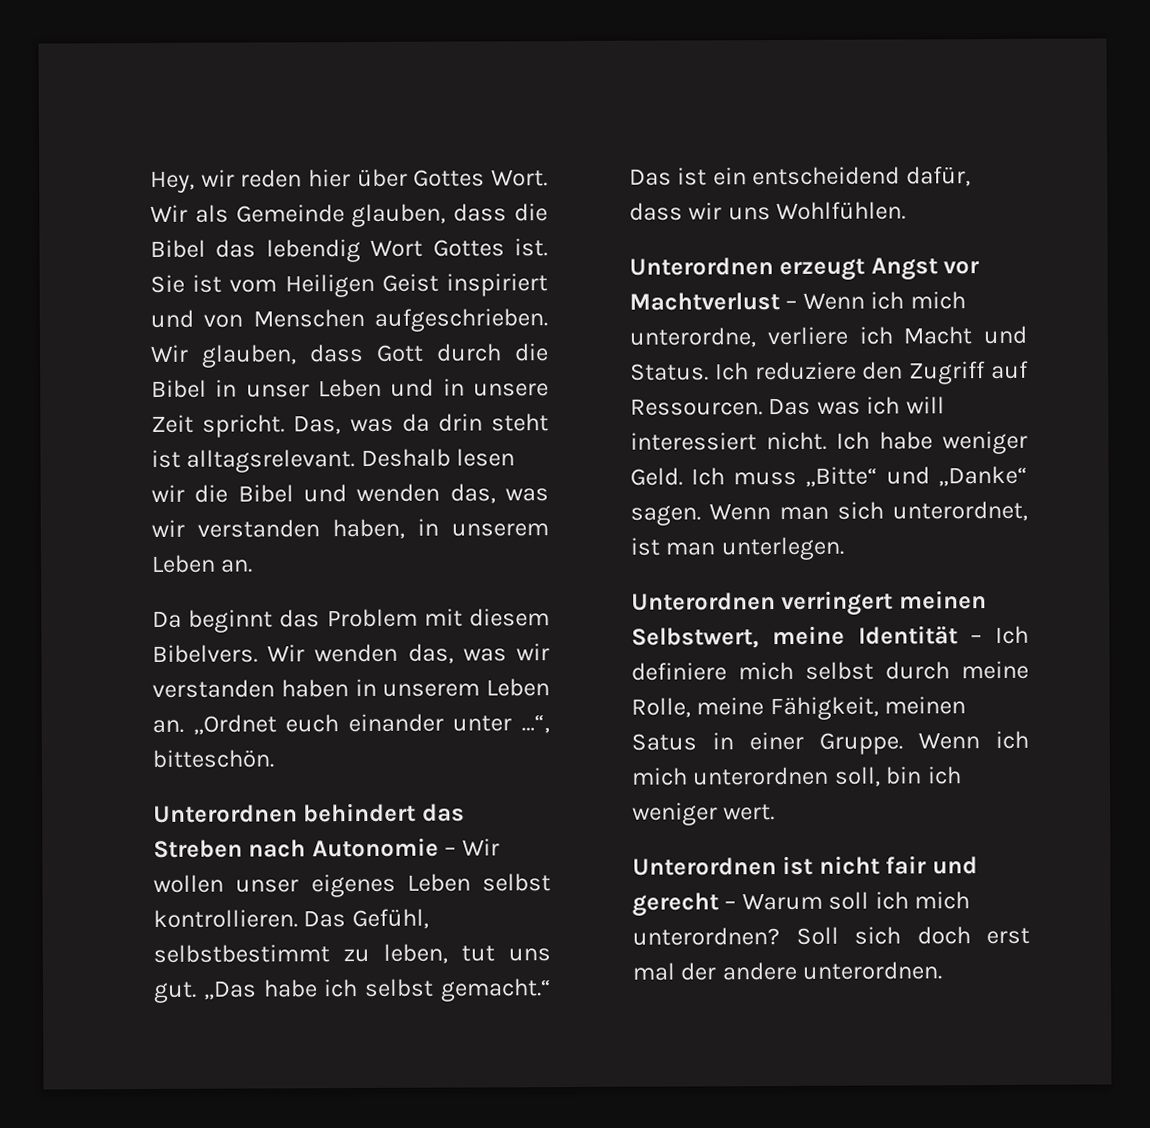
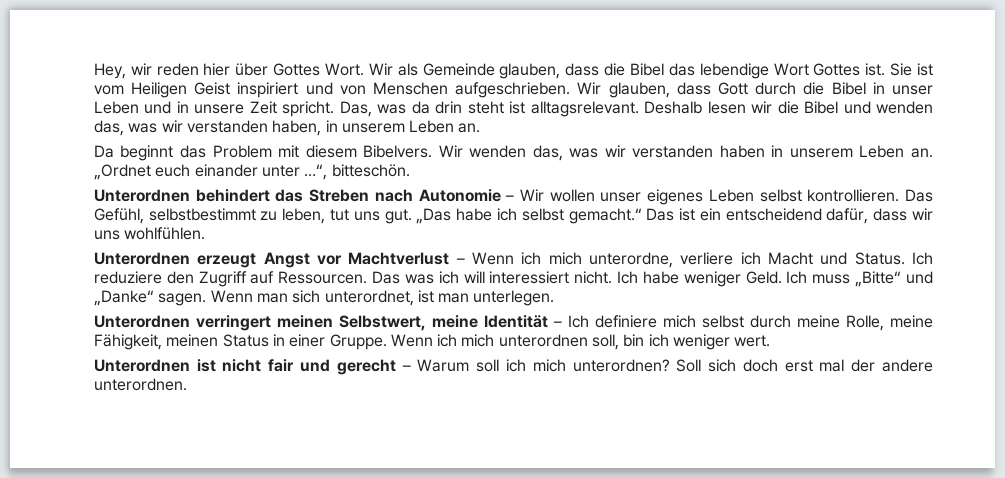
[265,239,361,263] lebendig -> [699,63,769,79] lebendige
[776,201,907,221] Wohlfühlen. -> [124,227,206,240] wohlfühlen.
[631,733,698,751] Satus -> [222,334,269,347] Status

